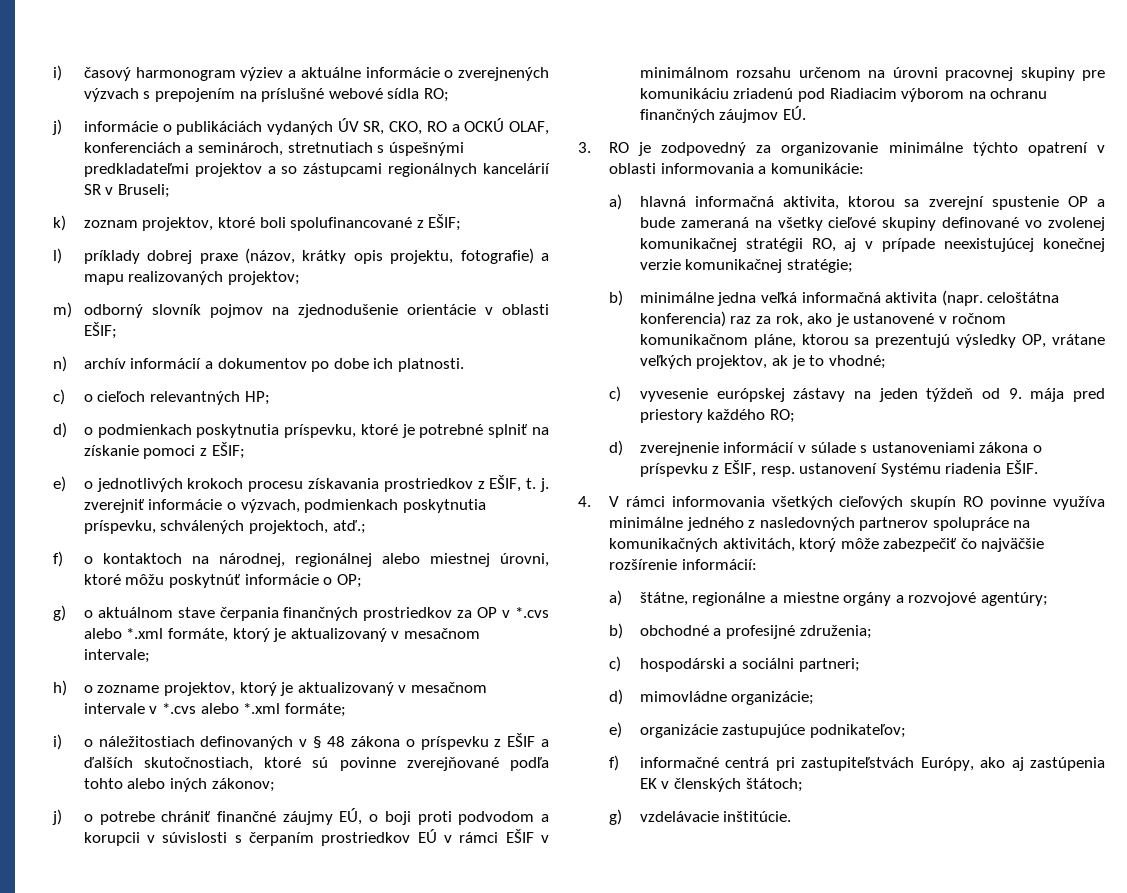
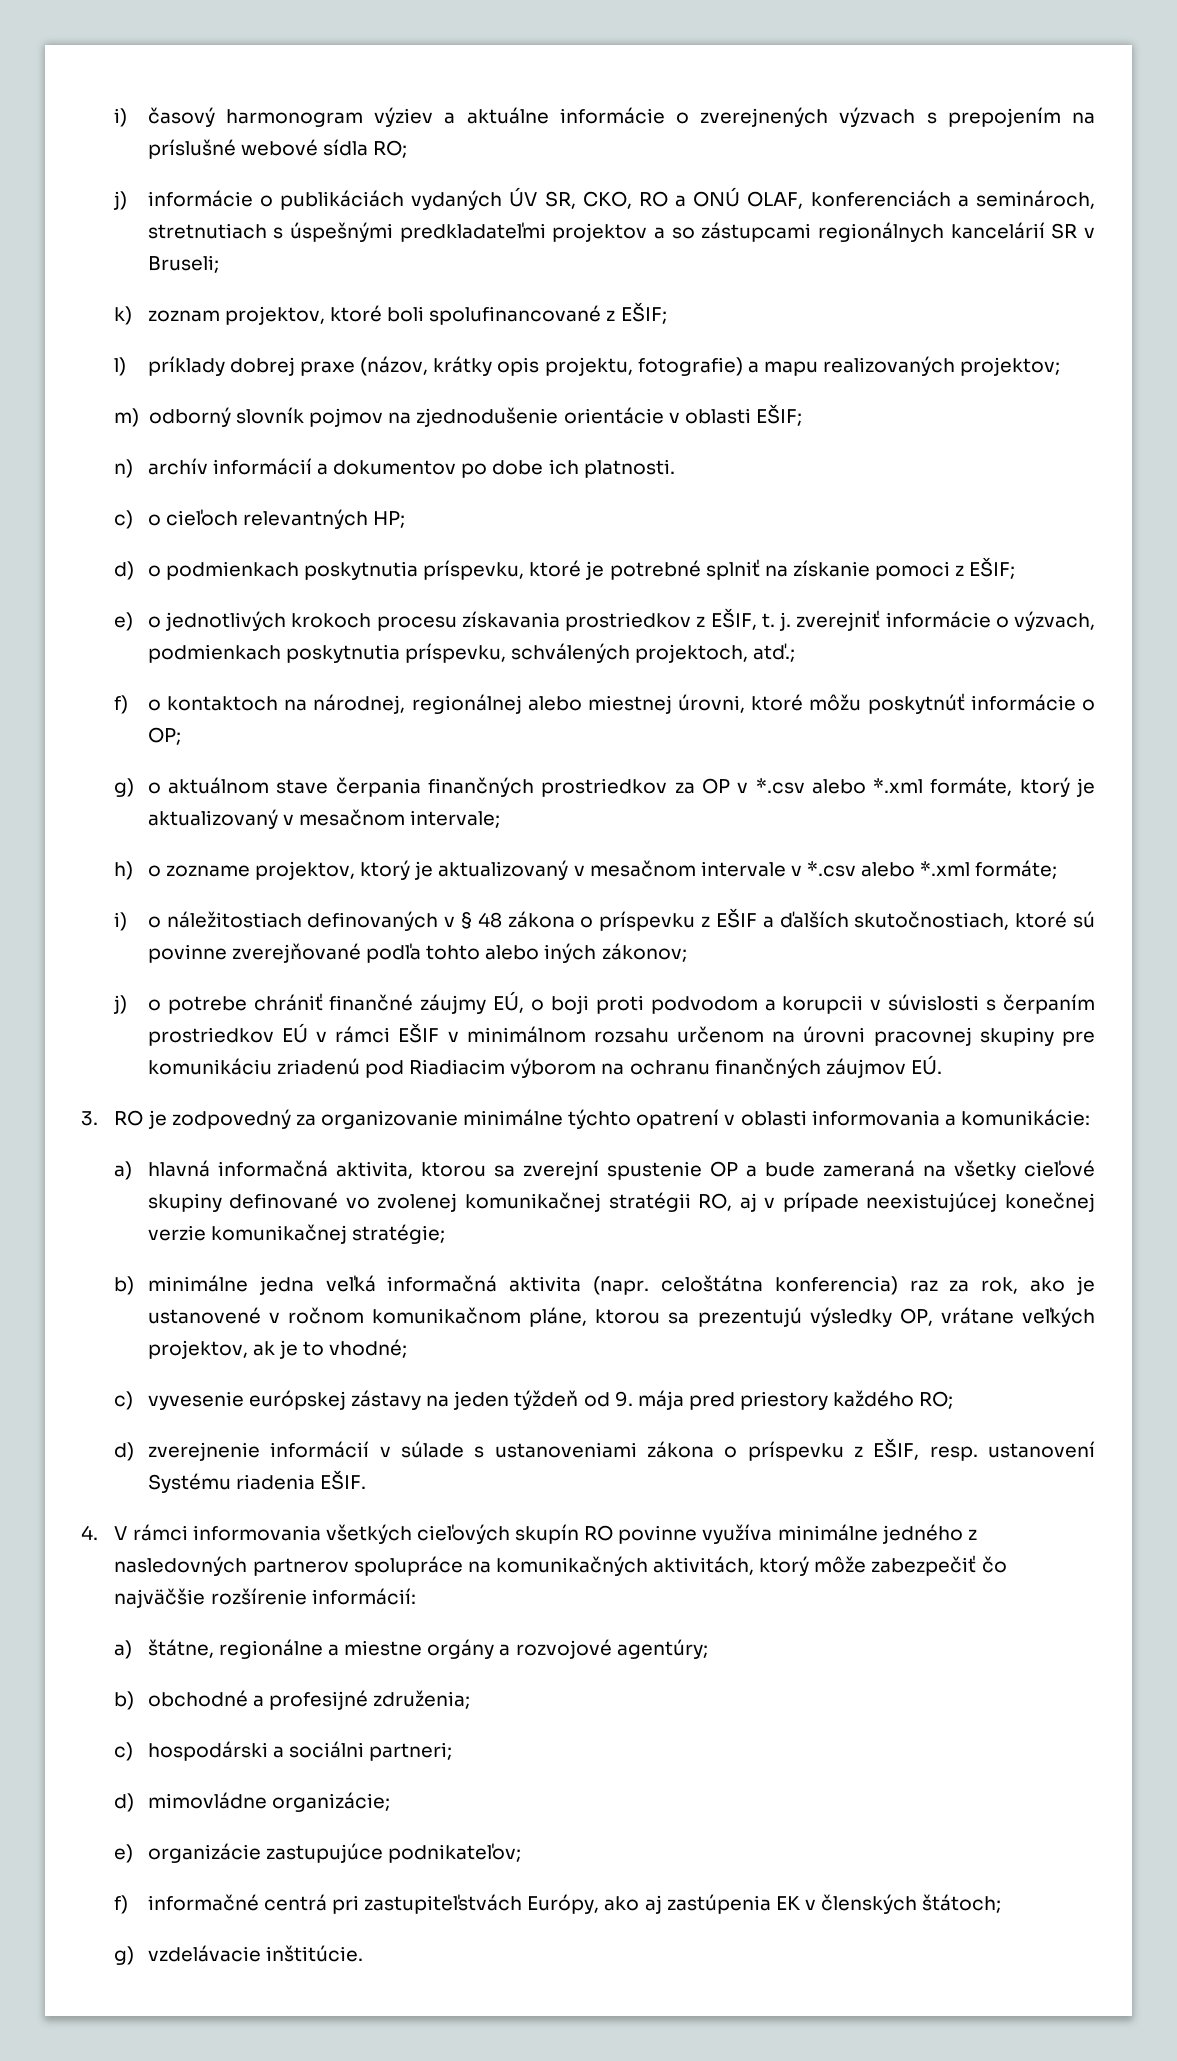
[464,118,505,132] OCKÚ -> [693,187,741,207] ONÚ
[515,607,549,618] *.cvs -> [755,778,805,794] *.csv
[161,703,196,714] *.cvs -> [807,861,857,877] *.csv

